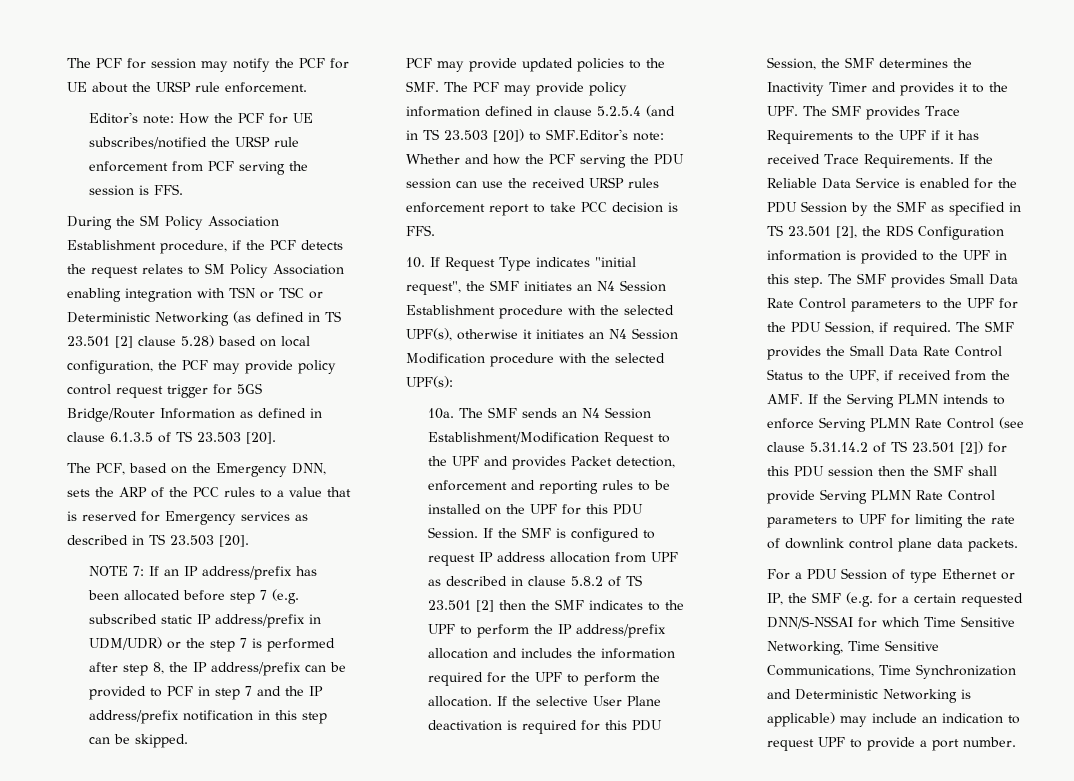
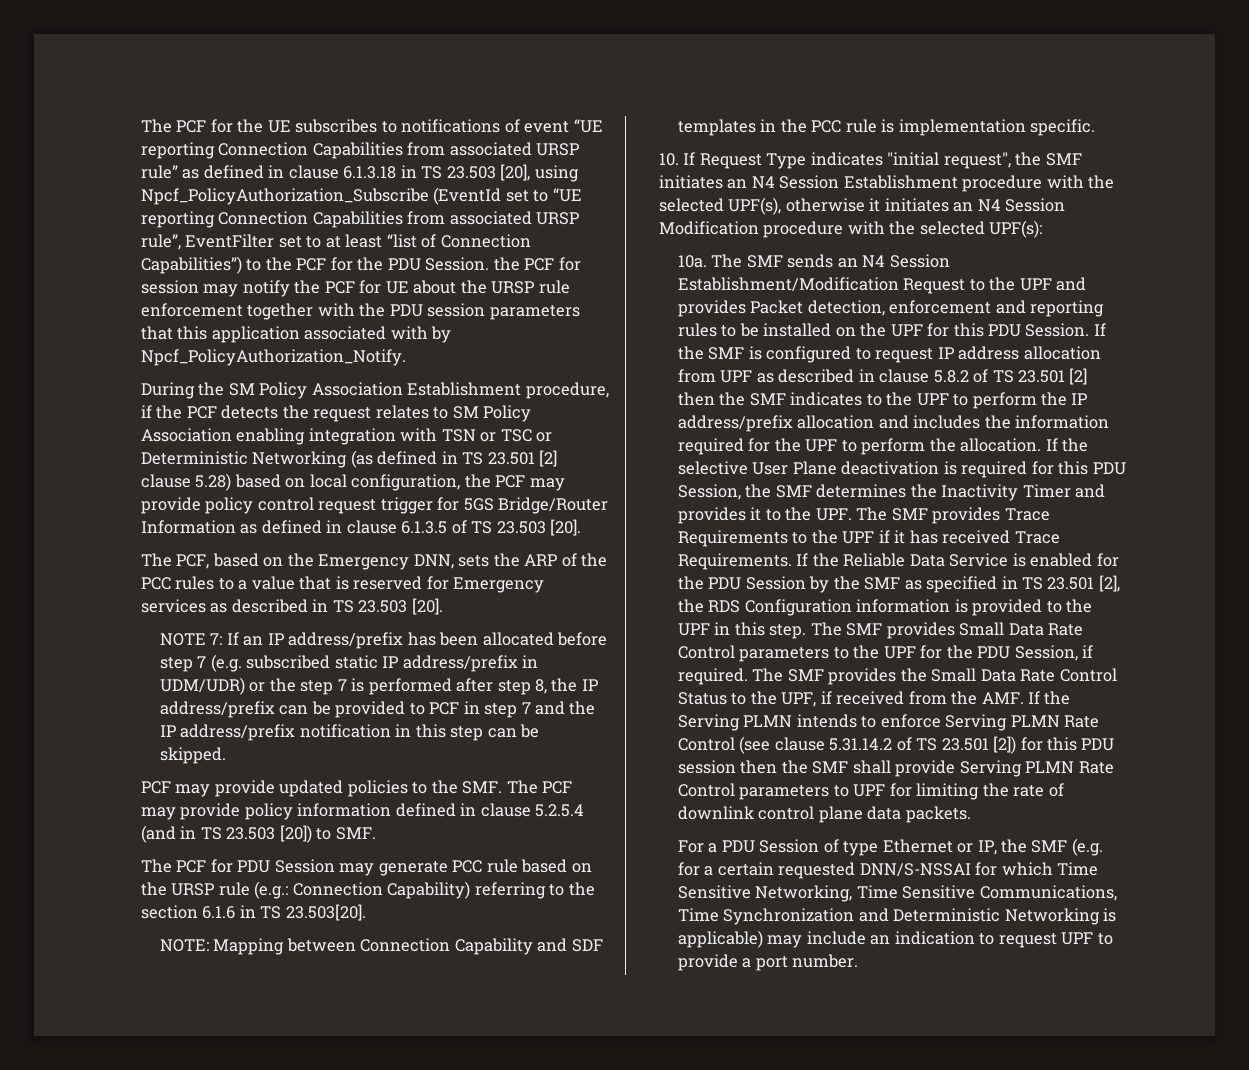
[67,58,147,69] The PCF for -> [140,119,603,133] [140,142,580,159] [140,164,579,182] [140,187,582,205] [140,211,580,228] [140,234,531,250] [140,256,581,274] The PCF for the UE subscribes to notifications of event “UE reporting Connection Capabilities from associated URSP rule” as defined in clause 6.1.3.18 in TS 23.503 [20], using Npcf_PolicyAuthorization_Subscribe (EventId set to “UE reporting Connection Capabilities from associated URSP rule”, EventFilter set to at least “list of Connection Capabilities”) to the PCF for the PDU Session. the PCF for
[225,82,308,93] [89,112,314,124] [89,136,300,149] [89,161,309,175] [89,184,184,196] enforcement. // Editor's note: How the PCF for UE subscribes/notified the URSP rule enforcement from PCF serving the session is FFS. -> [140,303,580,320] [140,326,452,343] [140,349,406,366] enforcement together with the PDU session parameters that this application associated with by Npcf_PolicyAuthorization_Notify.
[546,129,665,141] [406,154,685,168] [406,177,660,189] [406,202,679,216] [406,225,436,236] SMF.Editor's note: Whether and how the PCF serving the PDU session can use the received URSP rules enforcement report to take PCC decision is FFS. -> [335,827,376,840] [140,859,592,876] [140,881,595,899] [140,904,366,921] [159,938,603,955] [677,119,1096,136] SMF. // The PCF for PDU Session may generate PCC rule based on the URSP rule (e.g.: Connection Capability) referring to the section 6.1.6 in TS 23.503[20]. // NOTE: Mapping between Connection Capability and SDF templates in the PCC rule is implementation specific.

